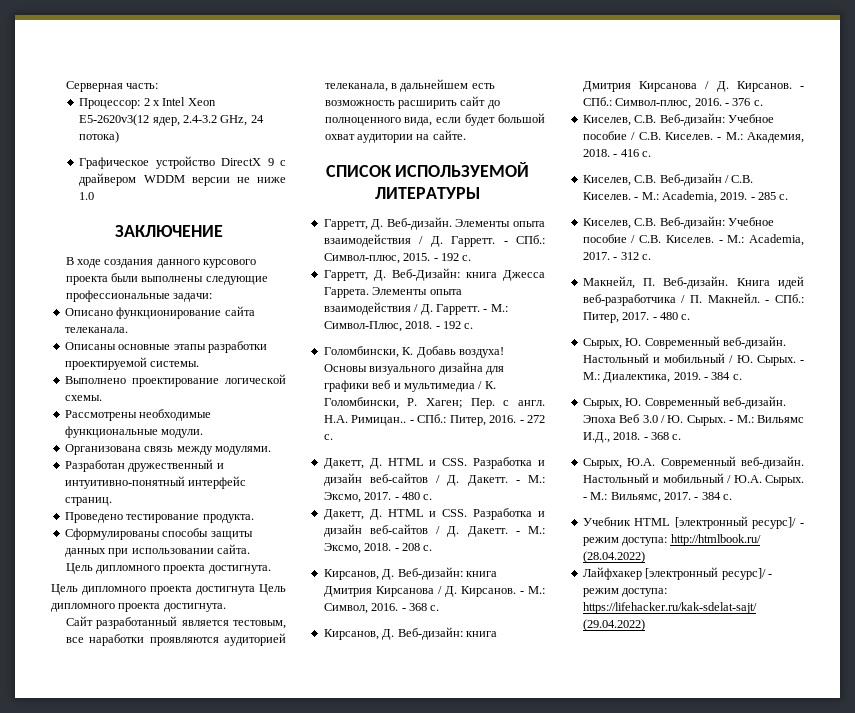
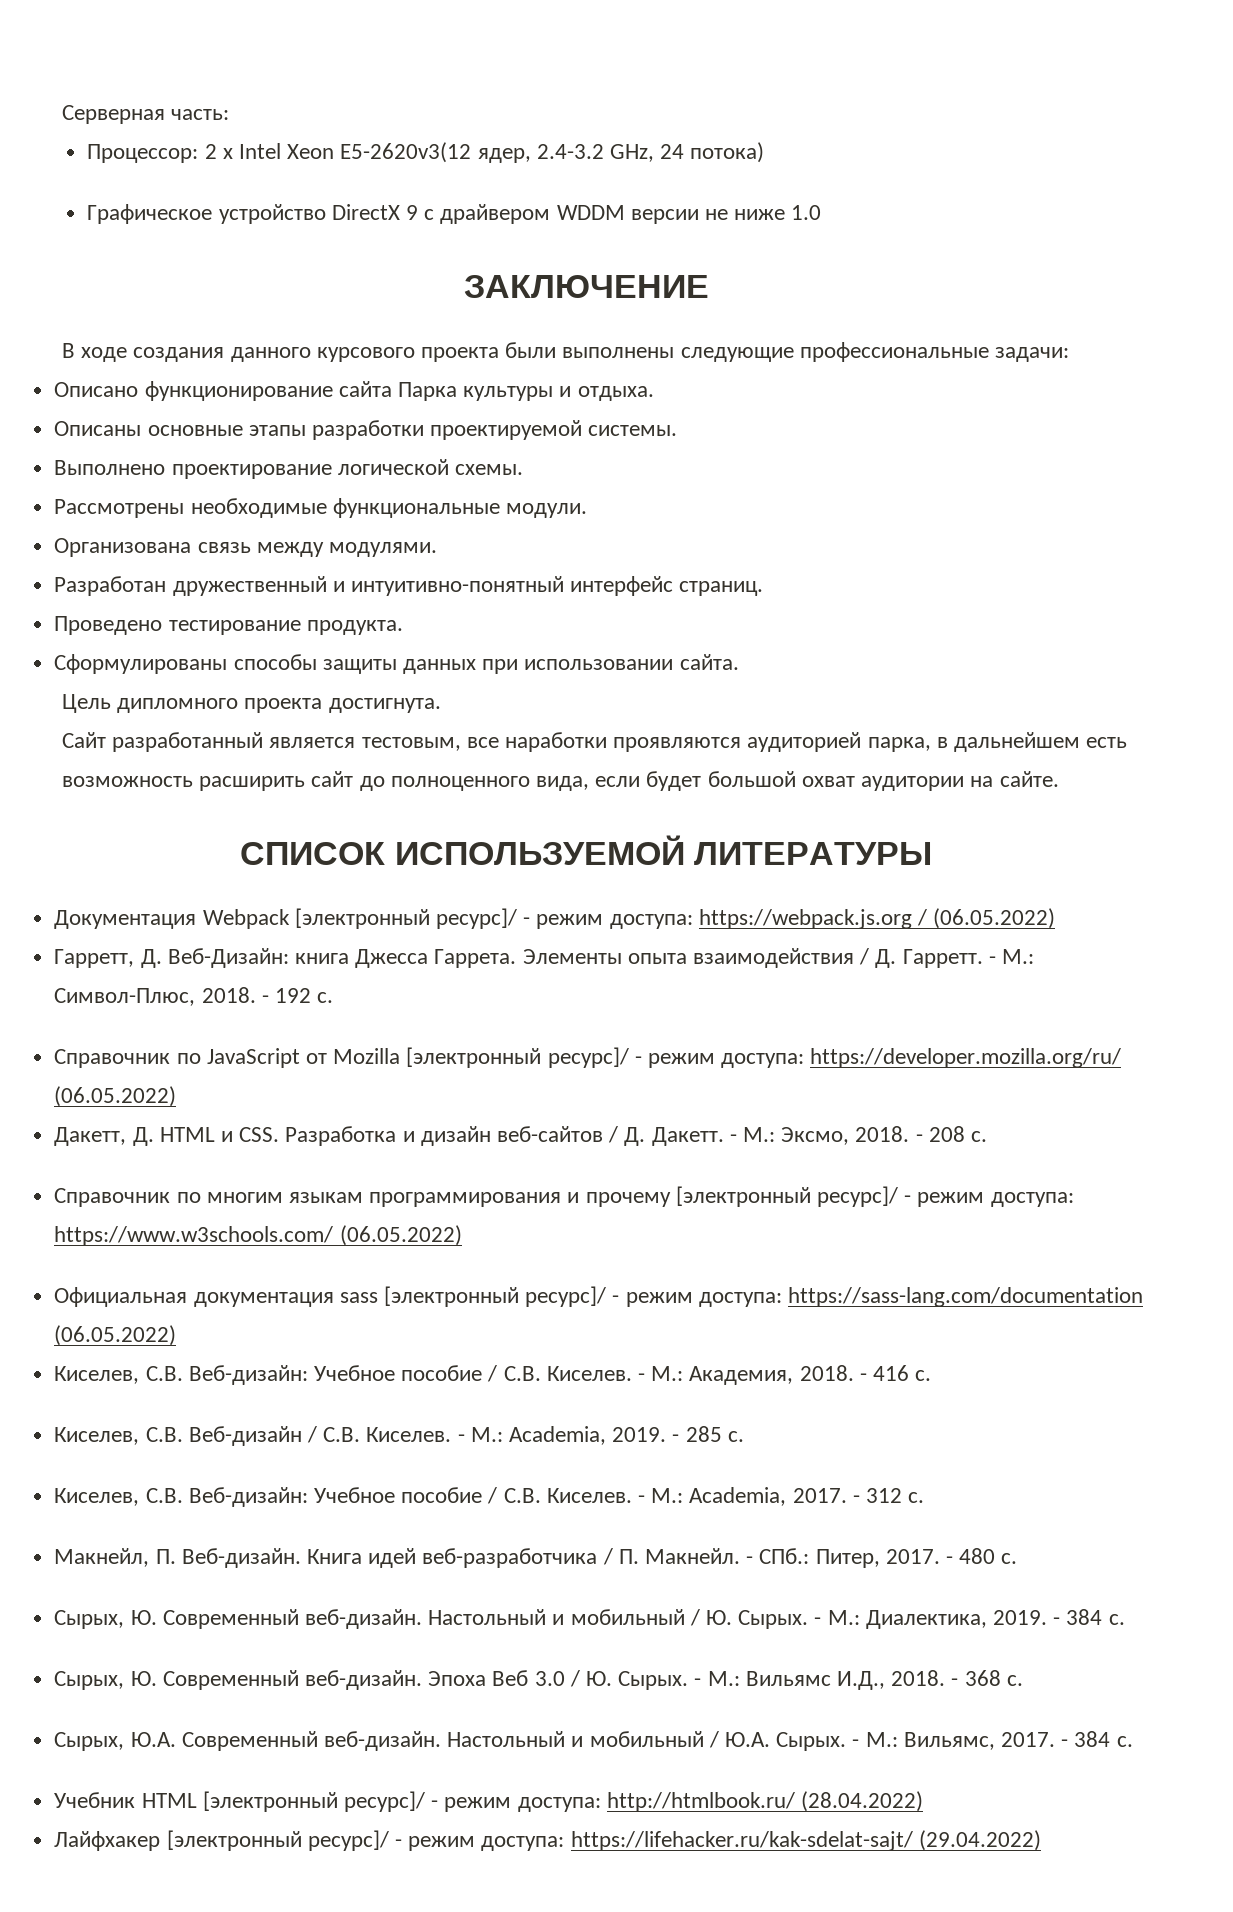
[64,327,128,333] телеканала. -> [397,382,654,401] Парка культуры и отдыха.
[51,584,286,595] [51,603,226,612] // Цель дипломного проекта достигнута Цель дипломного проекта достигнута. -> (441, 705) none
[324,83,388,92] телеканала, -> [867,737,931,752] парка,
[323,217,545,230] [323,234,545,247] [323,253,472,264] Гарретт, Д. Веб-дизайн. Элементы опыта взаимодействия / Д. Гарретт. - СПб.: Символ-плюс, 2015. - 192 c. -> [54,908,1056,929] Документация Webpack [электронный ресурс]/ - режим доступа: https://webpack.js.org / (06.05.2022)
[323,346,504,358] [323,362,504,375] [323,380,496,392] [323,397,545,409] [323,414,545,426] [323,434,333,440] [323,457,545,469] [323,473,545,486] [323,492,433,503] Голомбински, К. Добавь воздуха! Основы визуального дизайна для графики веб и мультимедиа / К. Голомбински, Р. Хаген; Пер. с англ. Н.А. Римицан.. - СПб.: Питер, 2016. - 272 c. // Дакетт, Д. HTML и CSS. Разработка и дизайн веб-сайтов / Д. Дакетт. - М.: Эксмо, 2017. - 480 c. -> [54,1047,1122,1068] [54,1086,177,1107] Справочник по JavaScript от Mozilla [электронный ресурс]/ - режим доступа: https://developer.mozilla.org/ru/ (06.05.2022)
[323,567,497,580] [323,586,545,597] [323,603,440,614] [323,627,497,640] [582,81,804,92] [582,97,763,109] Кирсанов, Д. Веб-дизайн: книга Дмитрия Кирсанова / Д. Кирсанов. - М.: Символ, 2016. - 368 c. // Кирсанов, Д. Веб-дизайн: книга Дмитрия Кирсанова / Д. Кирсанов. - СПб.: Символ-плюс, 2016. - 376 c. -> [54,1186,1074,1207] [54,1225,462,1246] [54,1286,1143,1307] [54,1325,177,1346] Справочник по многим языкам программирования и прочему [электронный ресурс]/ - режим доступа: https://www.w3schools.com/ (06.05.2022) // Официальная документация sass [электронный ресурс]/ - режим доступа: https://sass-lang.com/documentation (06.05.2022)

